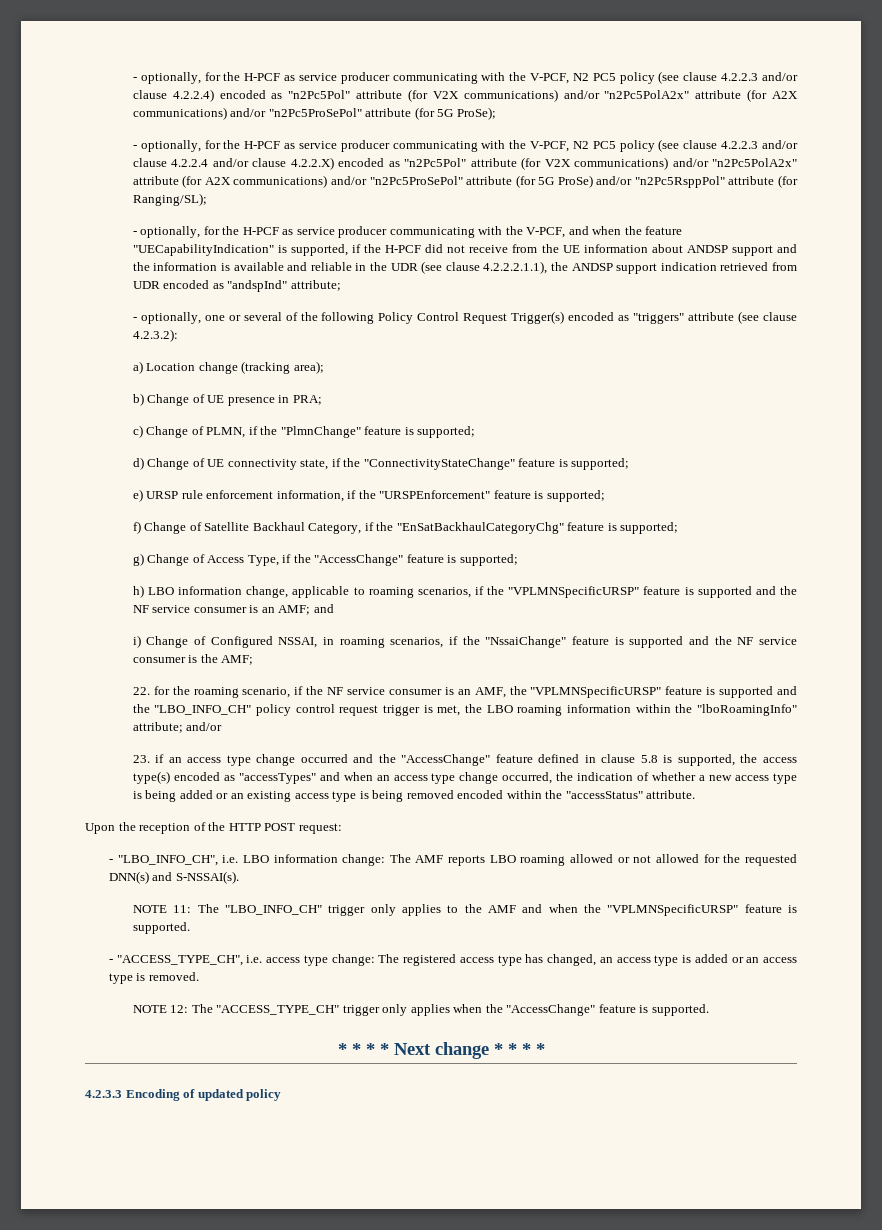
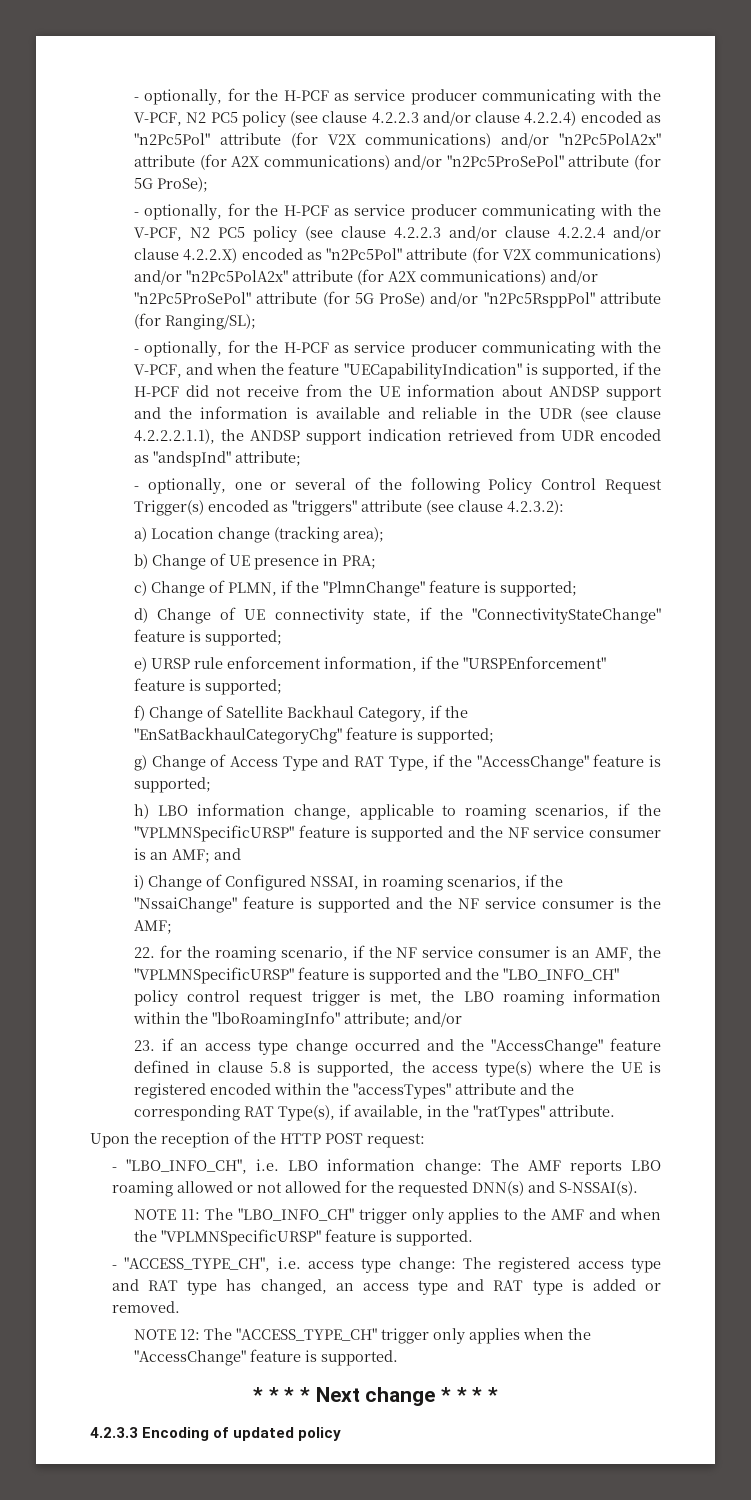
(245, 559) none -> [282,755,385,771] Type and RAT
[173,772,798,784] [132,790,643,802] encoded as "accessTypes" and when an access type change occurred, the indication of whether a new access type is being added or an existing access type is being removed encoded within the "accessStatus" -> [537,1061,661,1073] [134,1083,575,1099] [134,1104,546,1121] where the UE is registered encoded within the "accessTypes" attribute and the corresponding RAT Type(s), if available, in the "ratTypes"
(522, 960) none -> [112,1279,218,1295] and RAT type
[682,954,798,963] [108,973,146,984] is added or an access type is -> [457,1279,662,1295] and RAT type is added or

